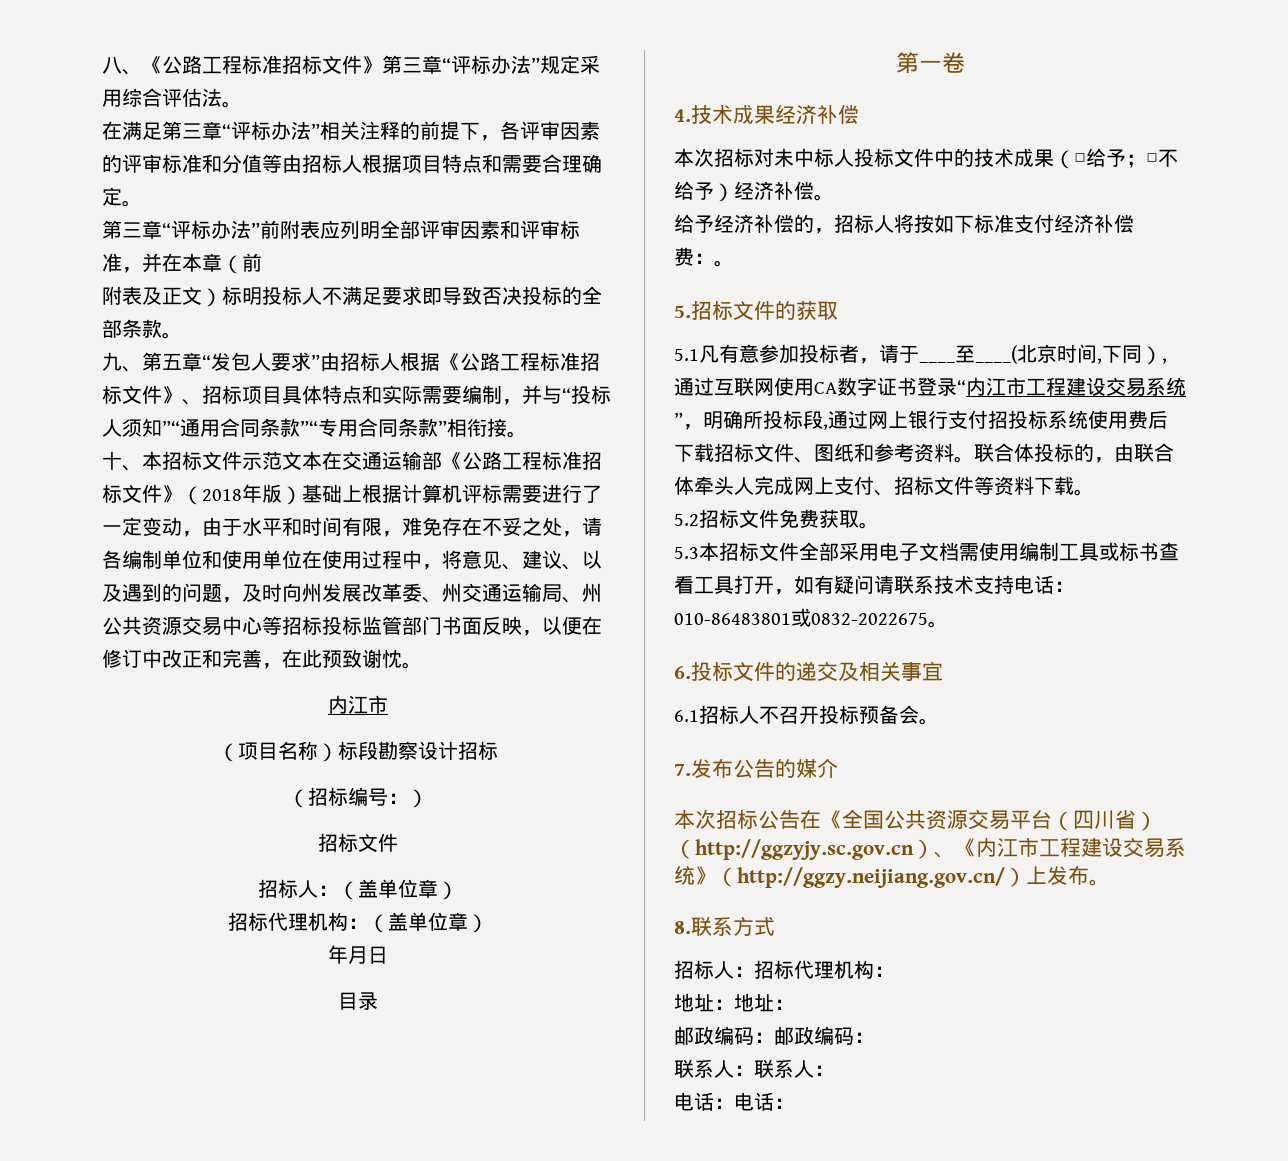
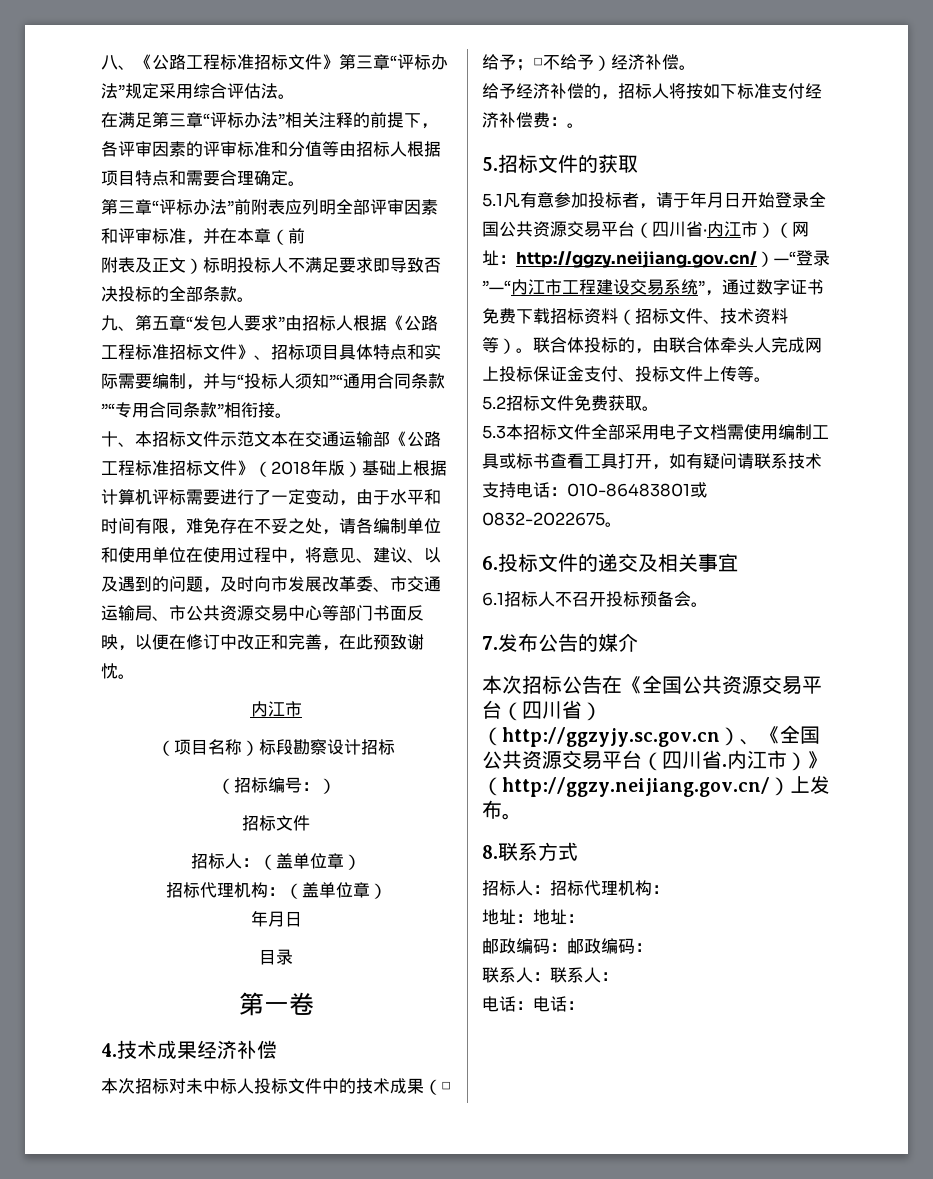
[302,583,322,603] 州 -> [271,576,288,592] 市
[442,583,462,603] 州 -> [390,576,407,592] 市
[582,583,602,603] 州 -> [169,605,186,621] 市
[282,616,402,635] 招标投标监管 -> (339, 613) none
[919,344,1167,365] [674,377,966,396] ____至____(北京时间,下同）,通过互联网使用CA数字证书登录“ -> [690,191,826,208] [482,221,809,238] [482,250,830,268] [482,280,511,293] 年月日开始登录全国公共资源交易平台（四川省·内江市）（网址：http://ggzy.neijiang.gov.cn/）—“登录”—“
[703,410,1168,430] [674,443,954,463] 明确所投标段,通过网上银行支付招投标系统使用费后下载招标文件、图纸和参考资料 -> [722,279,824,295] [482,308,788,325] [482,337,516,354] 通过数字证书免费下载招标资料（招标文件、技术资料等）
[834,476,1074,496] 支付、招标文件等资料下载 -> [499,366,754,382] 投标保证金支付、投标文件上传等
[976,837,1186,858] [674,866,695,885] 内江市工程建设交易系统 -> [779,725,820,744] [482,750,807,771] 全国公共资源交易平台（四川省.内江市）

